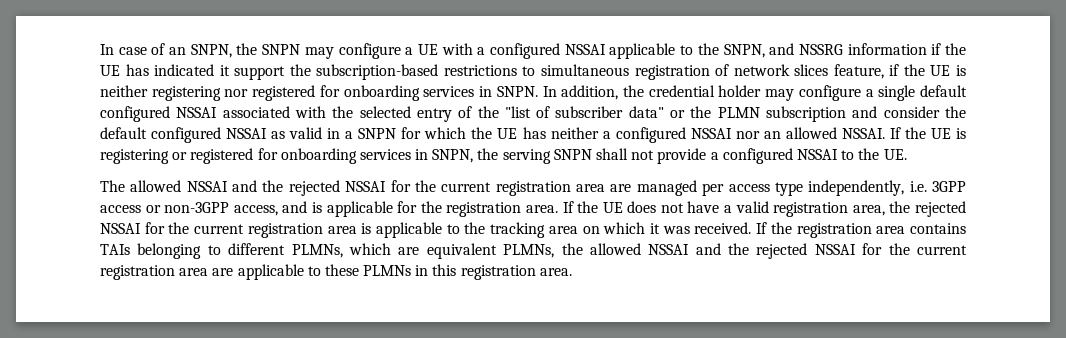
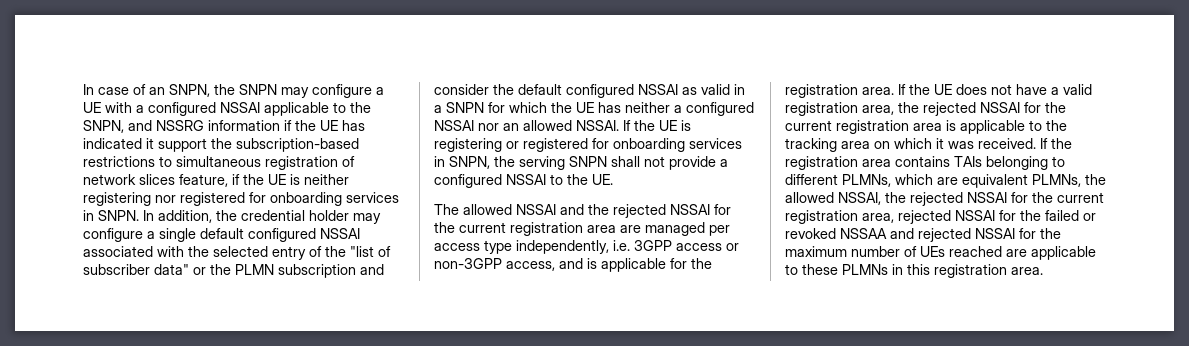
[648,243,968,259] [100,265,209,280] NSSAI and the rejected NSSAI for the current registration area -> [838,192,1104,206] [785,210,1096,224] [785,228,1061,242] [785,246,1002,257] NSSAI, the rejected NSSAI for the current registration area, rejected NSSAI for the failed or revoked NSSAA and rejected NSSAI for the maximum number of UEs reached

